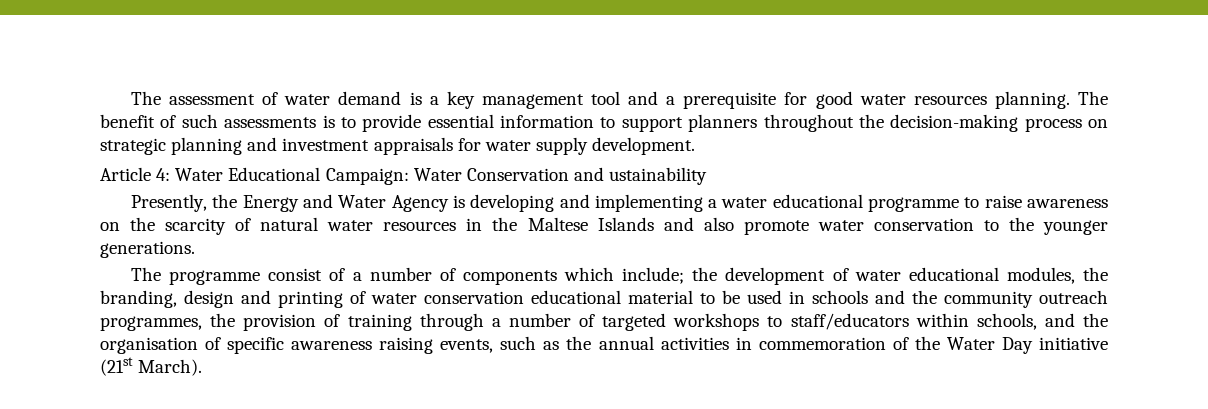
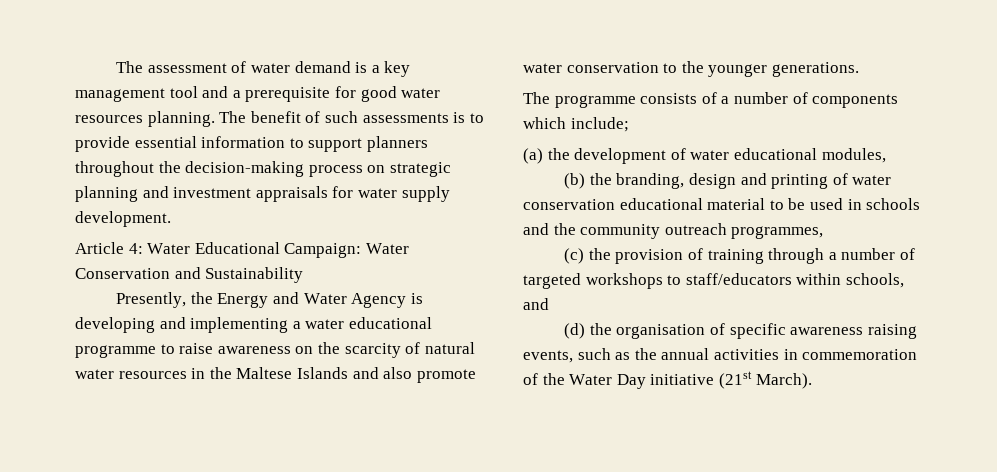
[609,167,708,185] ustainability -> [205,267,304,283] Sustainability
[268,268,323,281] consist -> [640,93,698,104] consists
(685, 275) none -> [523,148,543,164] // (a)
(1075, 275) none -> [564,173,586,189] // (b)
(202, 323) none -> [564,248,585,264] // (c)
(1075, 320) none -> [564,323,586,339] // (d)

